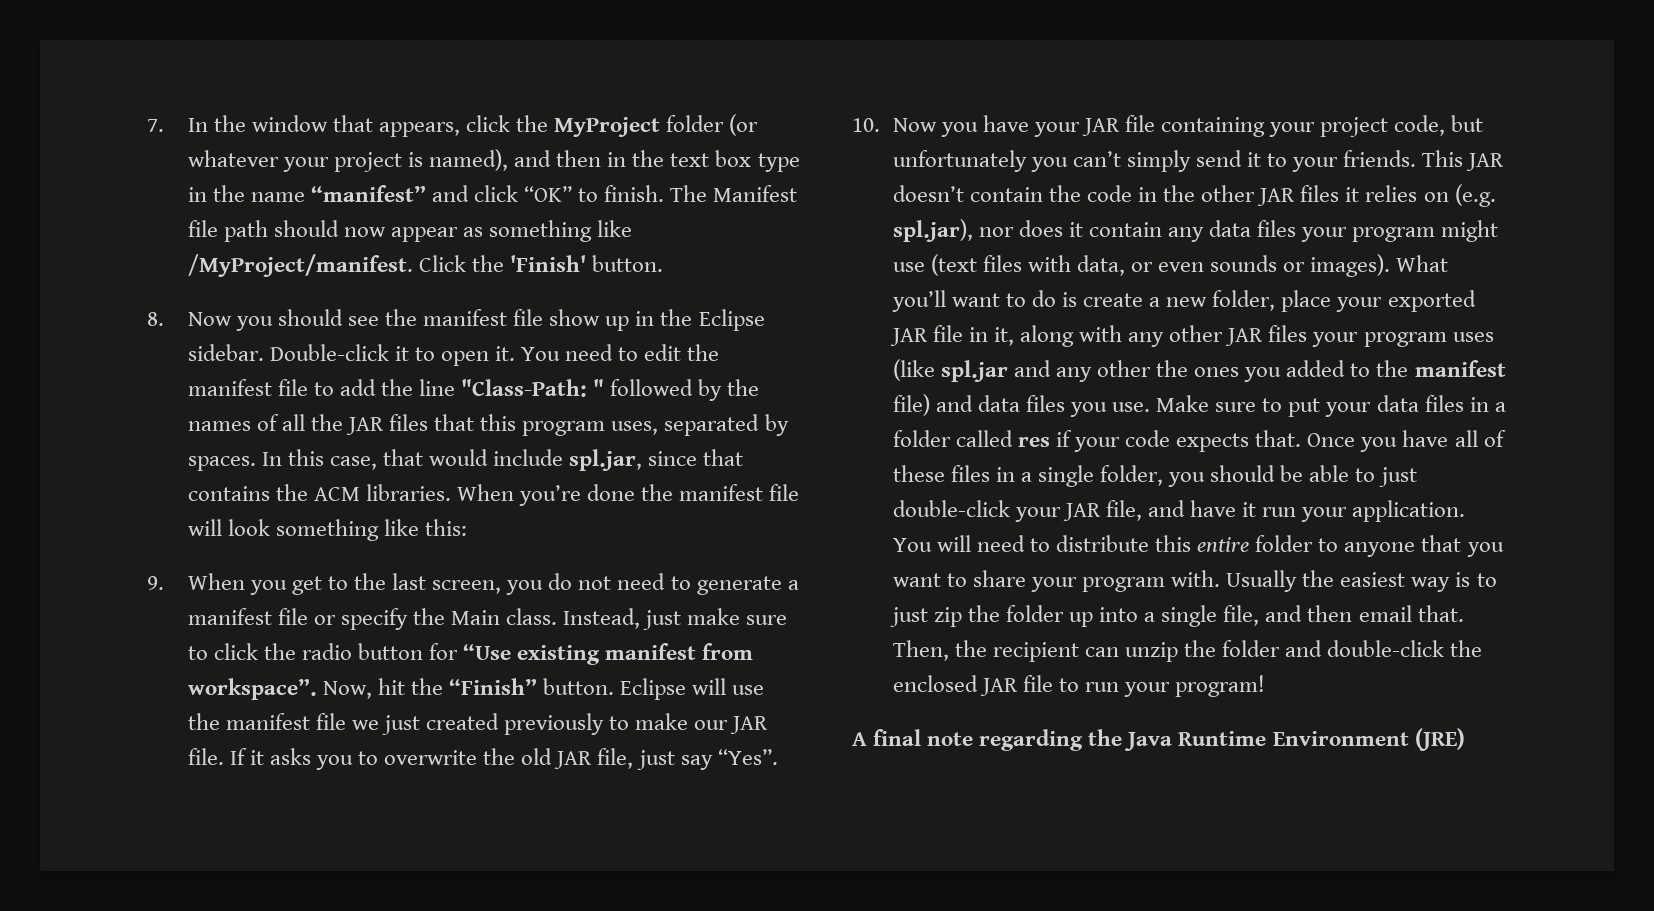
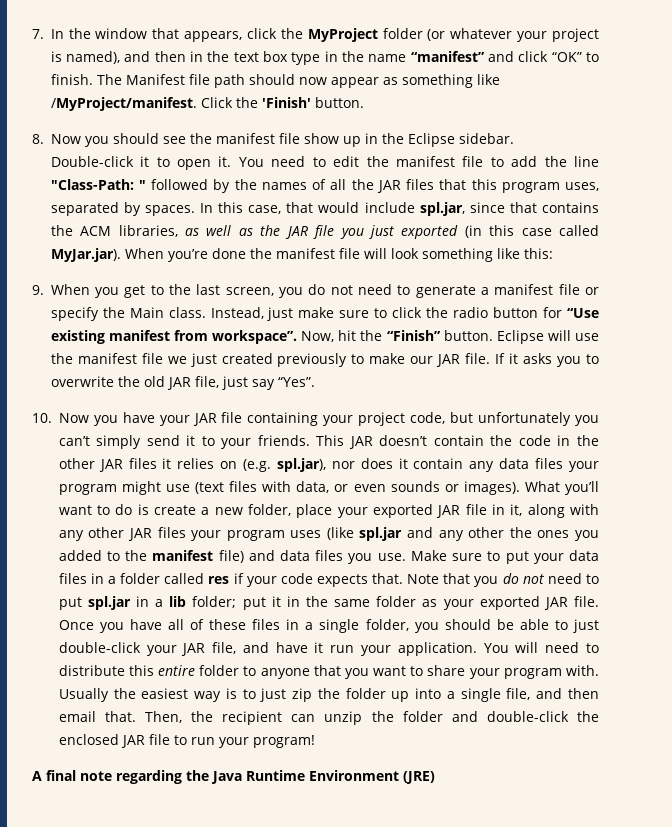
[365,484,451,501] libraries. -> [118,225,600,239] [50,248,121,262] libraries, as well as the JAR file you just exported (in this case called MyJar.jar).
(1302, 438) none -> [407,573,599,587] [58,596,599,610] Note that you do not need to put spl.jar in a lib folder; put it in the same folder as your exported JAR file.

